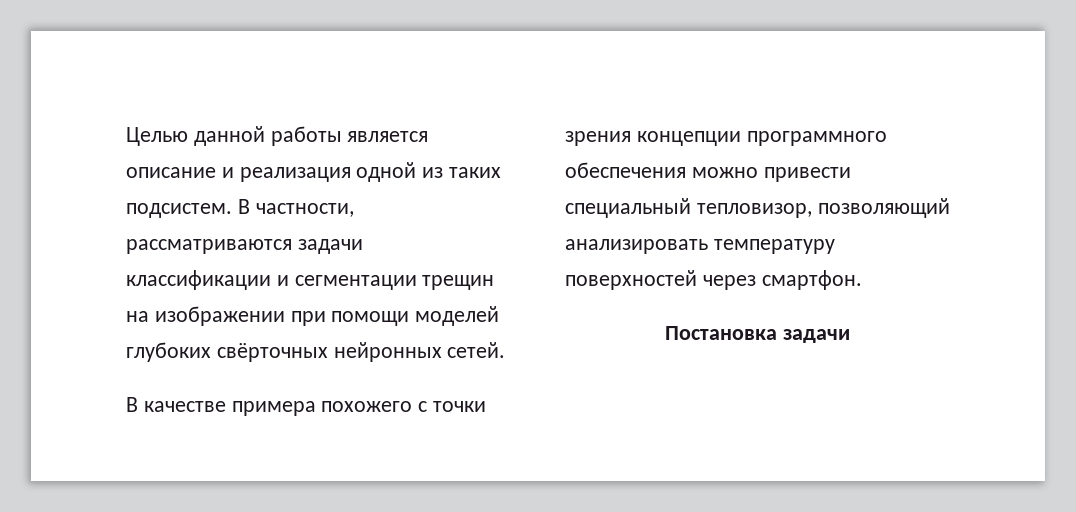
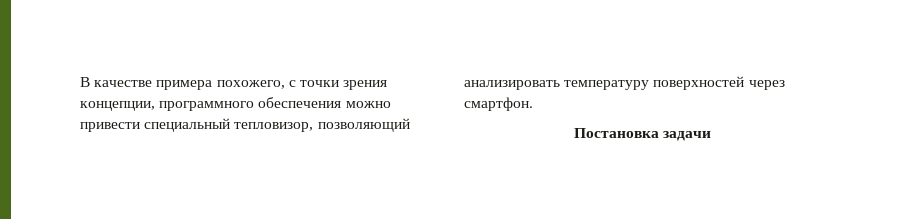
[126,126,429,146] [126,162,502,182] [126,199,354,218] [126,239,363,254] [126,270,495,290] [126,306,500,326] [126,342,506,362] Целью данной работы является описание и реализация одной из таких подсистем. В частности, рассматриваются задачи классификации и сегментации трещин на изображении при помощи моделей глубоких свёрточных нейронных сетей. // -> (80, 82) none
[321,401,413,412] похожего -> [216,80,285,89] похожего,
[636,131,741,146] концепции -> [80,101,155,111] концепции,

